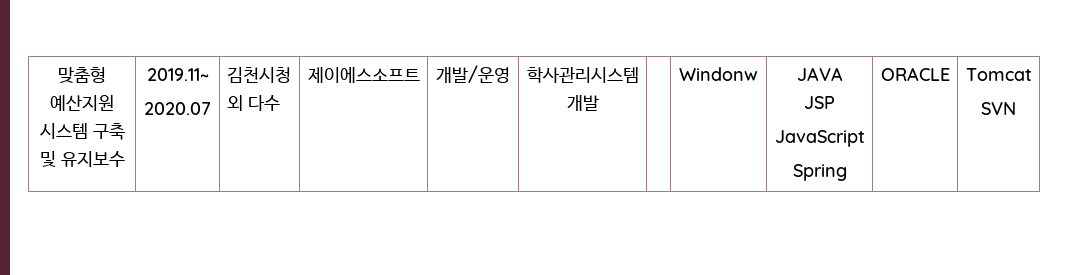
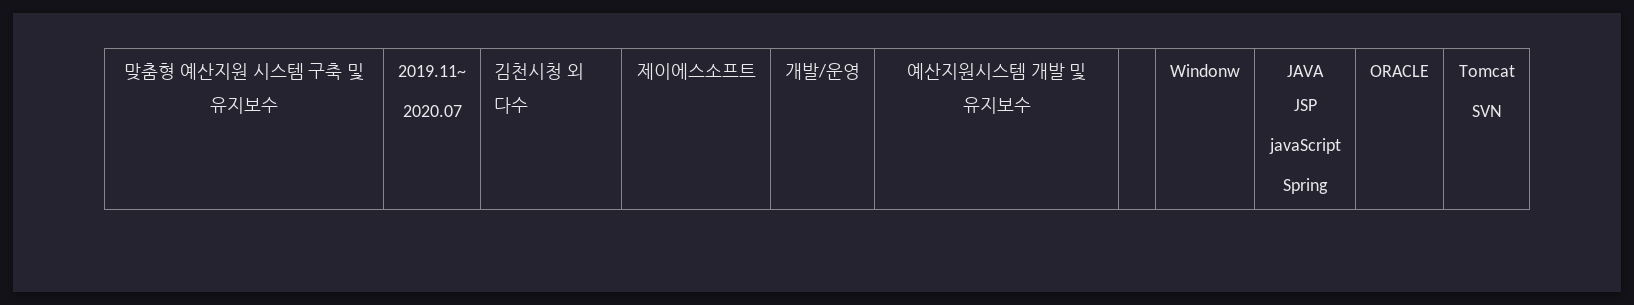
[526,67,639,83] 학사관리시스템 -> [906,63,1026,80] 예산지원시스템
(599, 103) none -> [1069,63,1087,81] [962,97,1031,114] 및 유지보수
[774,130,865,147] JavaScript -> [1268,138,1341,154] javaScript

